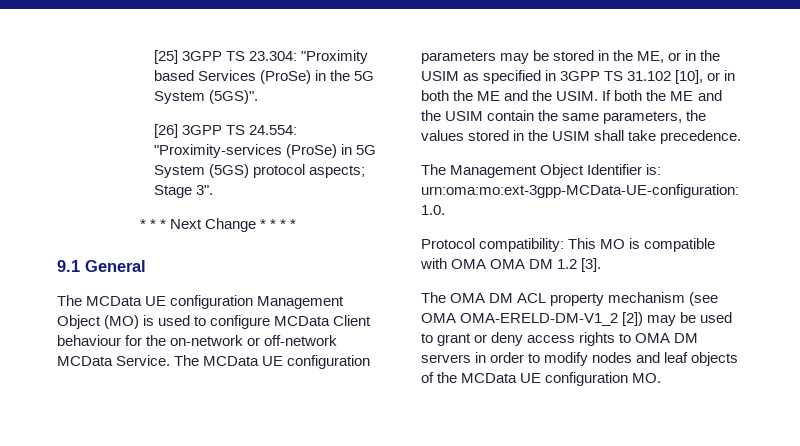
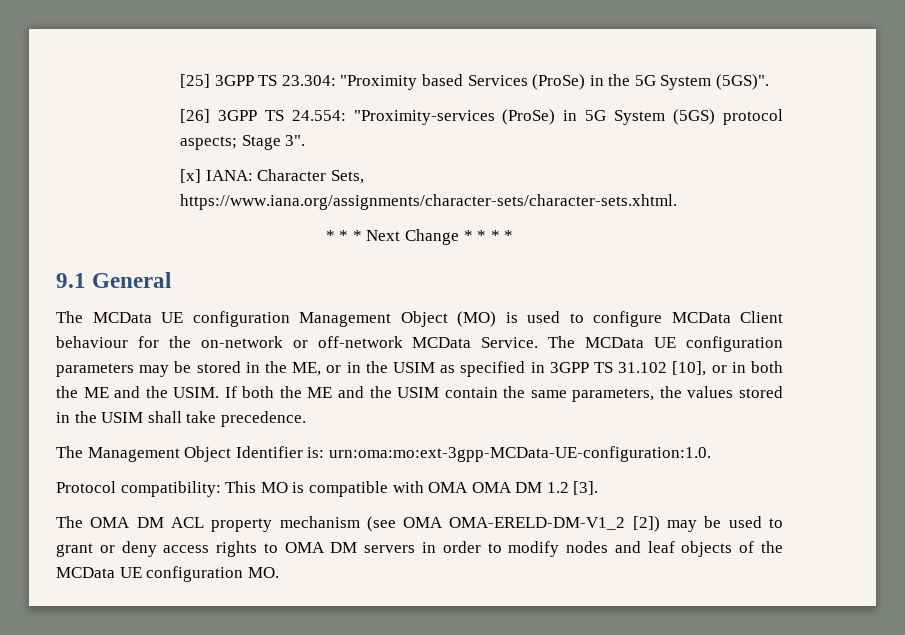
(213, 190) none -> [179,169,364,184] [179,194,677,210] // [x] IANA: Character Sets, https://www.iana.org/assignments/character-sets/character-sets.xhtml.

